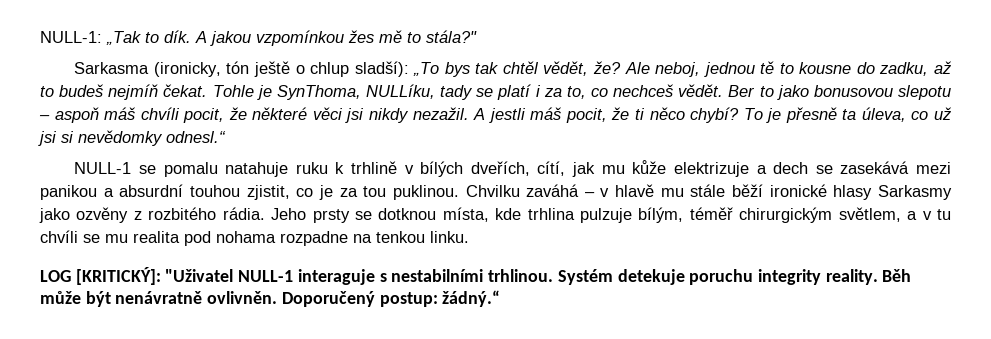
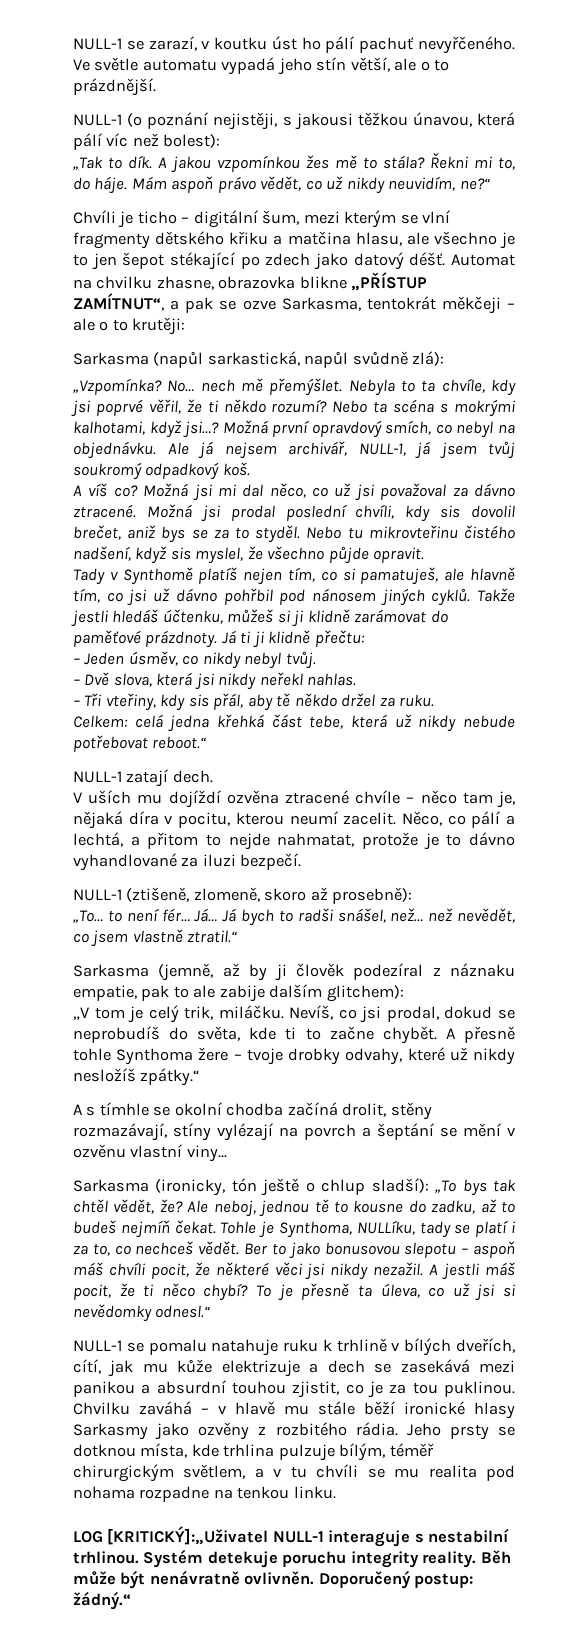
[40,31,102,43] NULL-1: -> [73,36,515,54] [73,57,450,75] [73,78,156,96] [73,112,515,130] [73,133,221,150] NULL-1 se zarazí, v koutku úst ho pálí pachuť nevyřčeného. Ve světle automatu vypadá jeho stín větší, ale o to prázdnější. // NULL-1 (o poznání nejistěji, s jakousi těžkou únavou, která pálí víc než bolest): //
[426,30,477,43] stála?" -> [383,153,515,170] [73,176,491,194] [73,210,451,228] [73,231,515,249] [73,252,515,270] [73,272,428,291] [73,293,515,314] [73,317,186,335] [73,351,445,368] [72,378,516,396] [71,399,516,417] [73,420,515,438] [73,441,515,459] [73,462,250,480] [73,483,516,501] [73,504,515,522] [73,525,515,543] [73,546,425,564] [73,567,515,585] [73,588,515,606] [71,609,448,627] [73,630,365,648] [73,651,316,669] [73,672,357,690] [73,693,435,711] [73,714,515,732] [73,735,208,752] [73,769,213,787] [73,790,515,808] [73,811,515,829] [73,832,515,850] [73,853,302,871] [73,887,413,904] [72,908,515,926] [73,929,239,947] [73,963,515,981] [73,984,404,1002] [73,1005,515,1023] [73,1026,515,1044] [73,1047,515,1065] [73,1068,201,1086] [73,1102,432,1120] [73,1123,515,1141] [73,1144,227,1162] stála? Řekni mi to, do háje. Mám aspoň právo vědět, co už nikdy neuvidím, ne?“ // Chvíli je ticho – digitální šum, mezi kterým se vlní fragmenty dětského křiku a matčina hlasu, ale všechno je to jen šepot stékající po zdech jako datový déšť. Automat na chvilku zhasne, obrazovka blikne „PŘÍSTUP ZAMÍTNUT“, a pak se ozve Sarkasma, tentokrát měkčeji – ale o to krutěji: // Sarkasma (napůl sarkastická, napůl svůdně zlá): // „Vzpomínka? No… nech mě přemýšlet. Nebyla to ta chvíle, kdy jsi poprvé věřil, že ti někdo rozumí? Nebo ta scéna s mokrými kalhotami, když jsi…? Možná první opravdový smích, co nebyl na objednávku. Ale já nejsem archivář, NULL-1, já jsem tvůj soukromý odpadkový koš. // A víš co? Možná jsi mi dal něco, co už jsi považoval za dávno ztracené. Možná jsi prodal poslední chvíli, kdy sis dovolil brečet, aniž bys se za to styděl. Nebo tu mikrovteřinu čistého nadšení, když sis myslel, že všechno půjde opravit. // Tady v Synthomě platíš nejen tím, co si pamatuješ, ale hlavně tím, co jsi už dávno pohřbil pod nánosem jiných cyklů. Takže jestli hledáš účtenku, můžeš si ji klidně zarámovat do paměťové prázdnoty. Já ti ji klidně přečtu: // – Jeden úsměv, co nikdy nebyl tvůj. // – Dvě slova, která jsi nikdy neřekl nahlas. // – Tři vteřiny, kdy sis přál, aby tě někdo držel za ruku. // Celkem: celá jedna křehká část tebe, která už nikdy nebude potřebovat reboot.“ // NULL-1 zatají dech. // V uších mu dojíždí ozvěna ztracené chvíle – něco tam je, nějaká díra v pocitu, kterou neumí zacelit. Něco, co pálí a lechtá, a přitom to nejde nahmatat, protože je to dávno vyhandlované za iluzi bezpečí. // NULL-1 (ztišeně, zlomeně, skoro až prosebně): // „To… to není fér… Já… Já bych to radši snášel, než… než nevědět, co jsem vlastně ztratil.“ // Sarkasma (jemně, až by ji člověk podezíral z náznaku empatie, pak to ale zabije dalším glitchem): // „V tom je celý trik, miláčku. Nevíš, co jsi prodal, dokud se neprobudíš do světa, kde ti to začne chybět. A přesně tohle Synthoma žere – tvoje drobky odvahy, které už nikdy nesložíš zpátky.“ // A s tímhle se okolní chodba začíná drolit, stěny rozmazávají, stíny vylézají na povrch a šeptání se mění v ozvěnu vlastní viny…
[276,85,361,100] SynThoma, -> [279,1221,352,1238] Synthoma,
[75,267,234,285] [KRITICKÝ]: "Uživatel -> [107,1526,269,1545] [KRITICKÝ]:„Uživatel
[391,269,484,282] nestabilními -> [428,1528,510,1543] nestabilní

